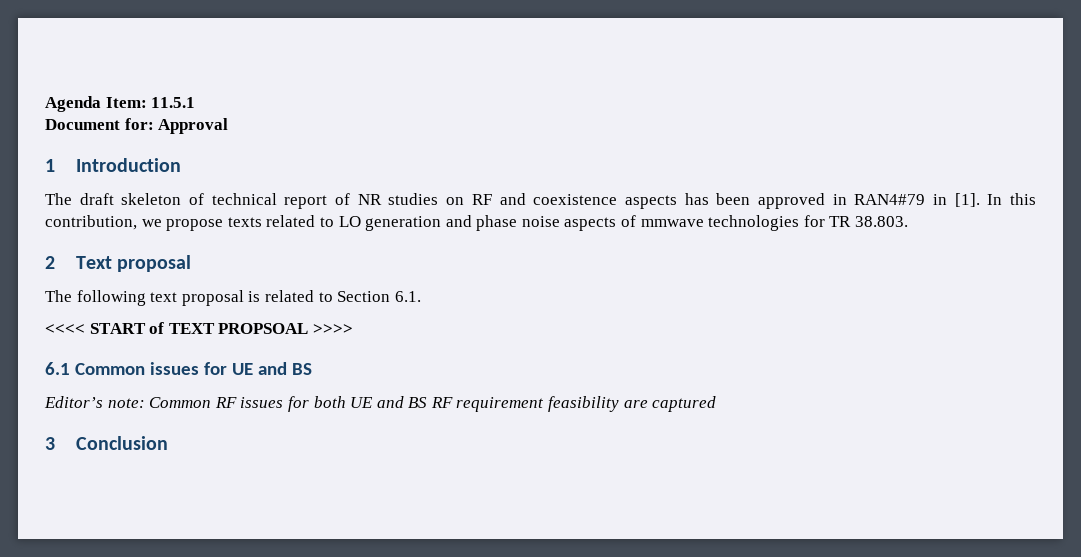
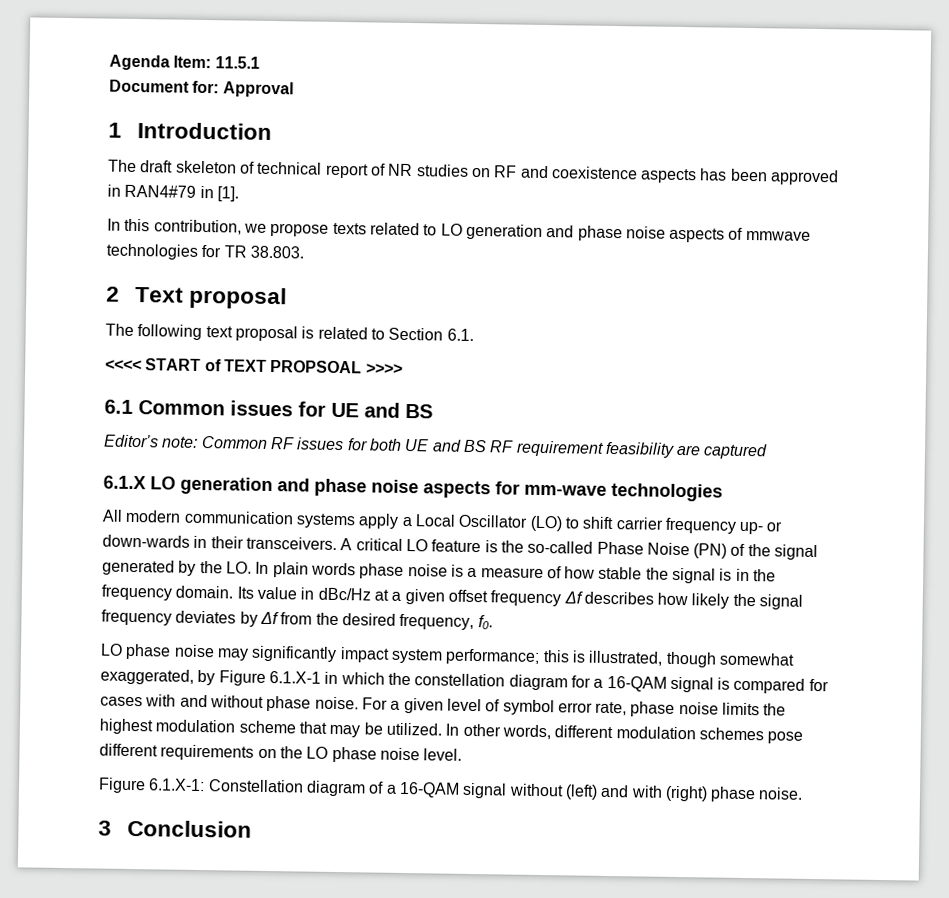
(980, 200) none -> (239, 194) //
(717, 404) none -> [103,475,723,502] [102,509,783,535] [102,534,819,561] [102,559,777,584] [101,584,804,610] [101,609,493,631] [100,643,795,668] [100,668,829,694] [100,694,787,717] [99,718,804,744] [99,743,463,763] [98,777,804,803] // 6.1.X LO generation and phase noise aspects for mm-wave technologies // All modern communication systems apply a Local Oscillator (LO) to shift carrier frequency up- or down-wards in their transceivers. A critical LO feature is the so-called Phase Noise (PN) of the signal generated by the LO. In plain words phase noise is a measure of how stable the signal is in the frequency domain. Its value in dBc/Hz at a given offset frequency Δf describes how likely the signal frequency deviates by Δf from the desired frequency, f0. // LO phase noise may significantly impact system performance; this is illustrated, though somewhat exaggerated, by Figure 6.1.X-1 in which the constellation diagram for a 16-QAM signal is compared for cases with and without phase noise. For a given level of symbol error rate, phase noise limits the highest modulation scheme that may be utilized. In other words, different modulation schemes pose different requirements on the LO phase noise level. // Figure 6.1.X-1: Constellation diagram of a 16-QAM signal without (left) and with (right) phase noise.

